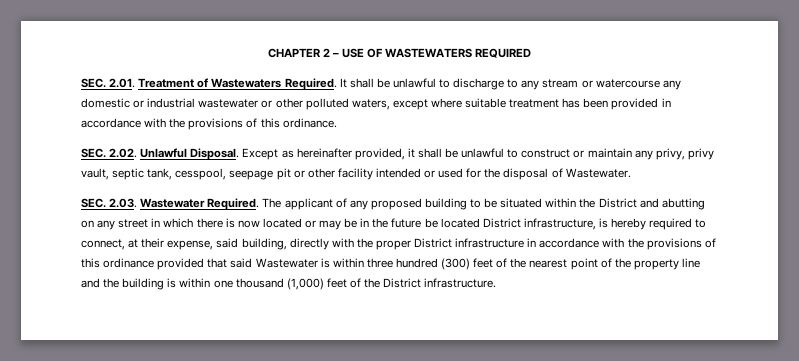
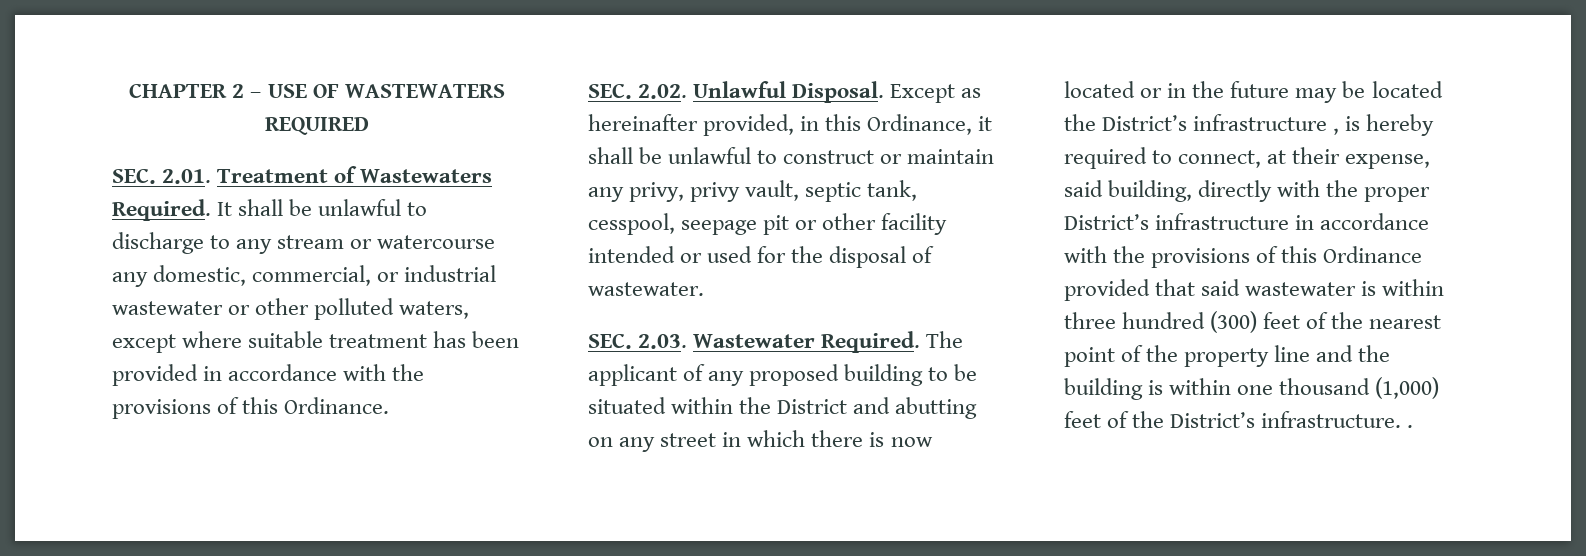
[81,98,130,108] domestic -> [153,265,372,286] domestic, commercial,
[282,118,337,128] ordinance. -> [284,397,390,414] Ordinance.
(405, 154) none -> [800,114,973,135] in this Ordinance,
[565,168,631,178] Wastewater. -> [588,282,704,296] wastewater.
[319,218,358,230] may be -> (1163, 93) none
(422, 223) none -> [1295,88,1338,103] may
[482,218,596,230] District infrastructure, -> [1064,114,1340,135] the District’s infrastructure ,
[414,238,453,248] District -> [1064,214,1149,230] District’s
[103,258,155,268] ordinance -> [1323,246,1423,263] Ordinance
[255,258,318,268] Wastewater -> [1245,282,1357,296] wastewater
[383,278,497,288] District infrastructure. -> [1170,411,1414,428] District’s infrastructure. .

